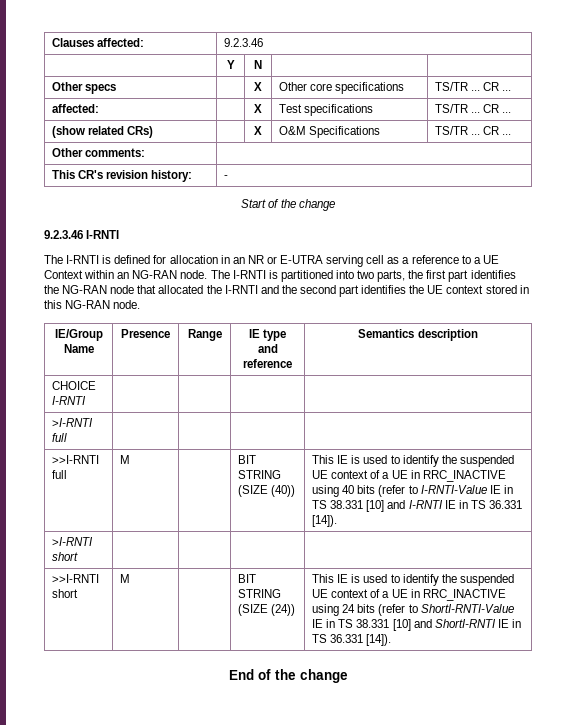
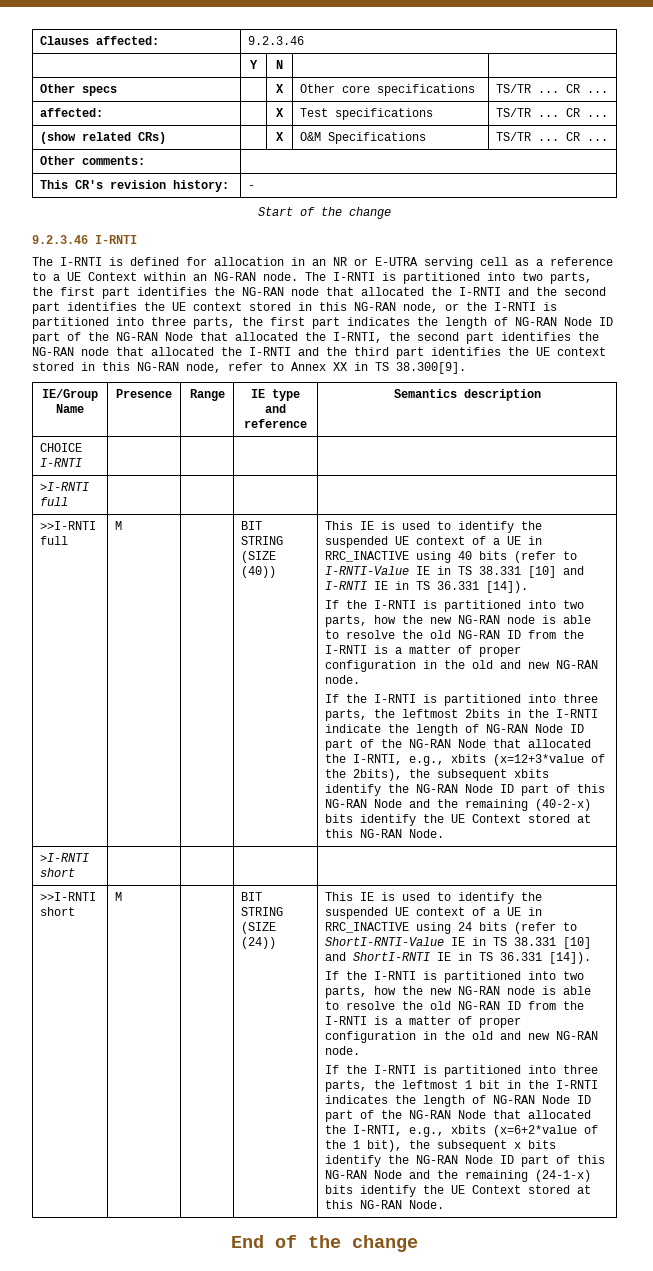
[113,300,141,309] node. -> [403,302,557,313] [32,317,613,329] [32,332,599,344] [32,347,606,359] [32,362,466,374] node, or the I-RNTI is partitioned into three parts, the first part indicates the length of NG-RAN Node ID part of the NG-RAN Node that allocated the I-RNTI, the second part identifies the NG-RAN node that allocated the I-RNTI and the third part identifies the UE context stored in this NG-RAN node, refer to Annex XX in TS 38.300[9].
(338, 521) none -> [325,600,585,612] [325,615,592,627] [325,630,585,639] [325,645,522,657] [325,660,599,672] [325,675,361,684] [325,694,599,706] [325,709,599,721] [325,724,585,736] [325,739,592,751] [325,754,606,766] [325,769,550,781] [325,784,606,796] [325,799,592,811] [325,814,592,826] [325,829,445,838] // If the I-RNTI is partitioned into two parts, how the new NG-RAN node is able to resolve the old NG-RAN ID from the I-RNTI is a matter of proper configuration in the old and new NG-RAN node. // If the I-RNTI is partitioned into three parts, the leftmost 2bits in the I-RNTI indicate the length of NG-RAN Node ID part of the NG-RAN Node that allocated the I-RNTI, e.g., xbits (x=12+3*value of the 2bits), the subsequent xbits identify the NG-RAN Node ID part of this NG-RAN Node and the remaining (40-2-x) bits identify the UE Context stored at this NG-RAN Node.
(392, 640) none -> [325,971,585,983] [325,986,592,998] [325,1001,585,1010] [325,1016,522,1028] [325,1031,599,1043] [325,1046,361,1055] [325,1065,599,1077] [325,1080,599,1092] [325,1095,592,1107] [325,1110,592,1122] [325,1125,599,1137] [325,1140,557,1152] [325,1155,606,1167] [325,1170,592,1182] [325,1185,592,1197] [325,1200,445,1209] // If the I-RNTI is partitioned into two parts, how the new NG-RAN node is able to resolve the old NG-RAN ID from the I-RNTI is a matter of proper configuration in the old and new NG-RAN node. // If the I-RNTI is partitioned into three parts, the leftmost 1 bit in the I-RNTI indicates the length of NG-RAN Node ID part of the NG-RAN Node that allocated the I-RNTI, e.g., xbits (x=6+2*value of the 1 bit), the subsequent x bits identify the NG-RAN Node ID part of this NG-RAN Node and the remaining (24-1-x) bits identify the UE Context stored at this NG-RAN Node.

